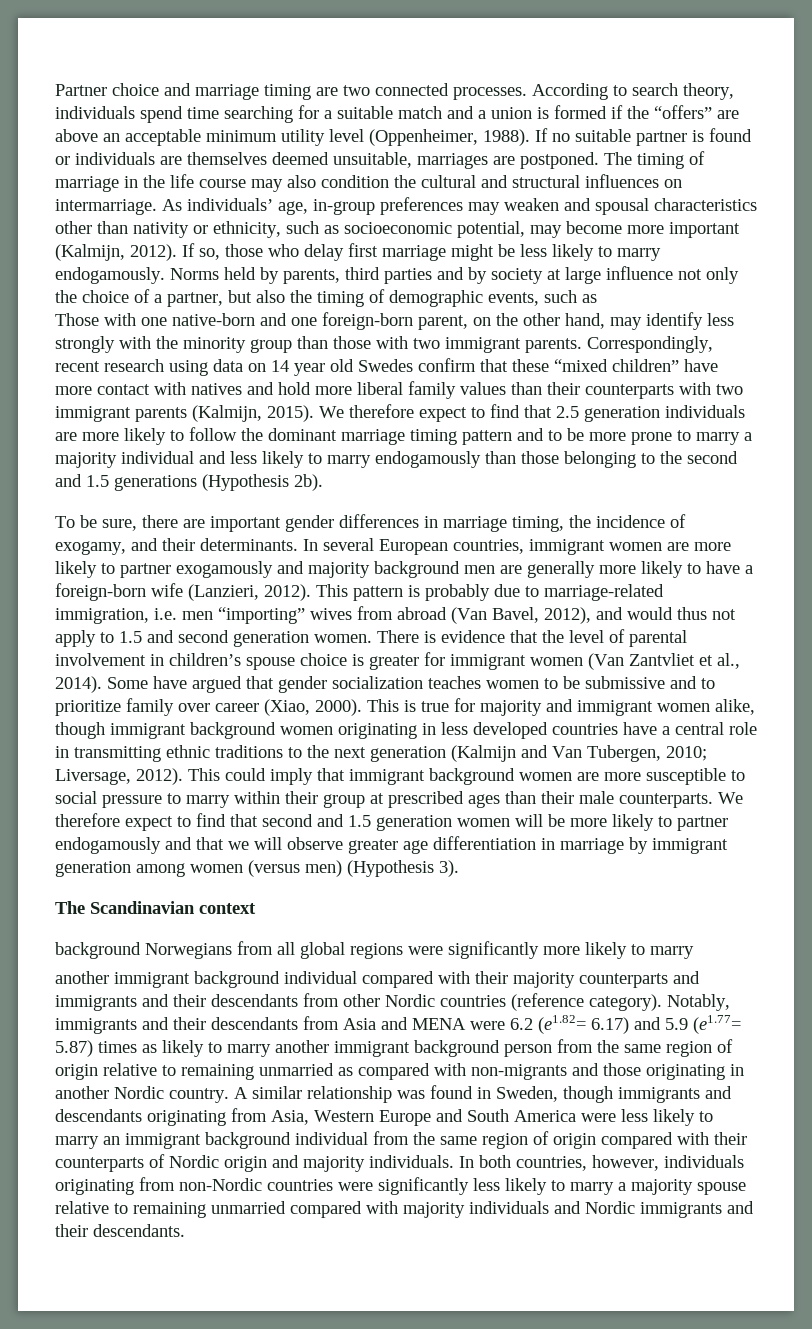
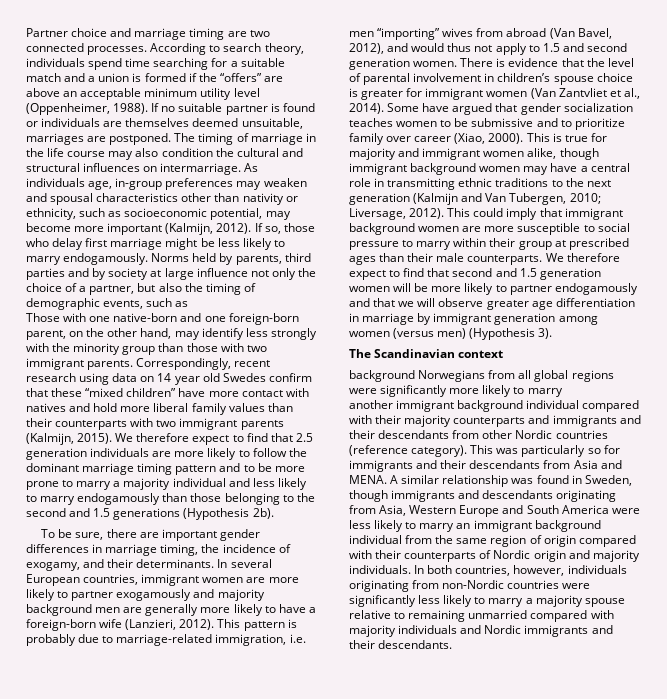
[187,198,273,211] individuals’ -> [26,178,85,187] individuals
[338,722,618,739] originating in less developed countries -> [523,166,549,175] may
[667,994,730,1011] Notably, -> [470,445,620,457] This was particularly so for
[412,1015,741,1034] [55,1039,733,1057] [55,1063,744,1080] [55,1086,229,1103] MENA were 6.2 (e1.82= 6.17) and 5.9 (e1.77= 5.87) times as likely to marry another immigrant background person from the same region of origin relative to remaining unmarried as compared with non-migrants and those originating in another Nordic country. -> [349,475,387,484] MENA.

